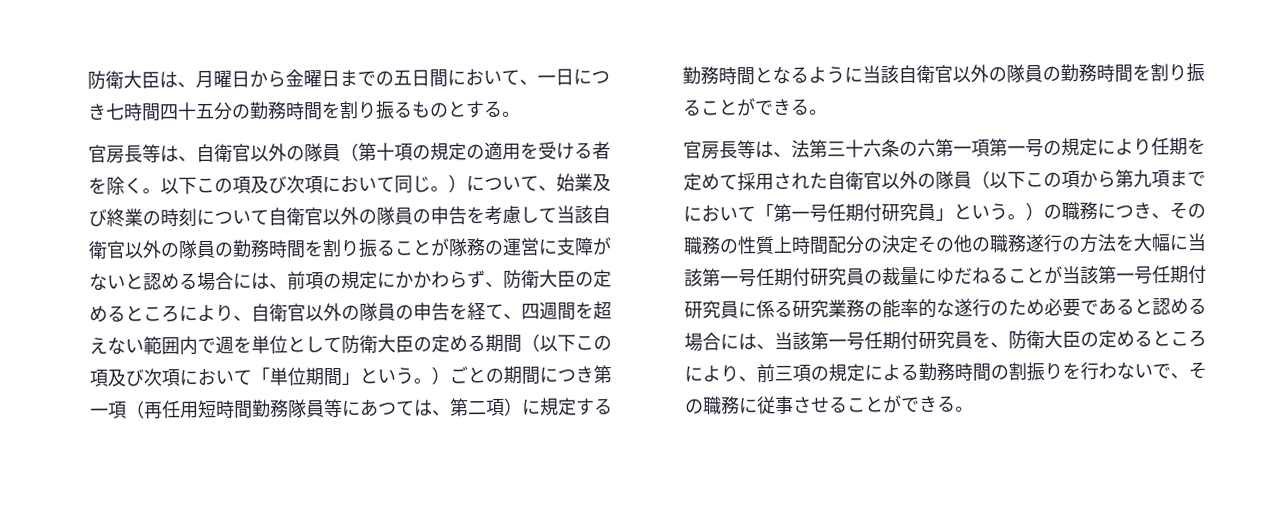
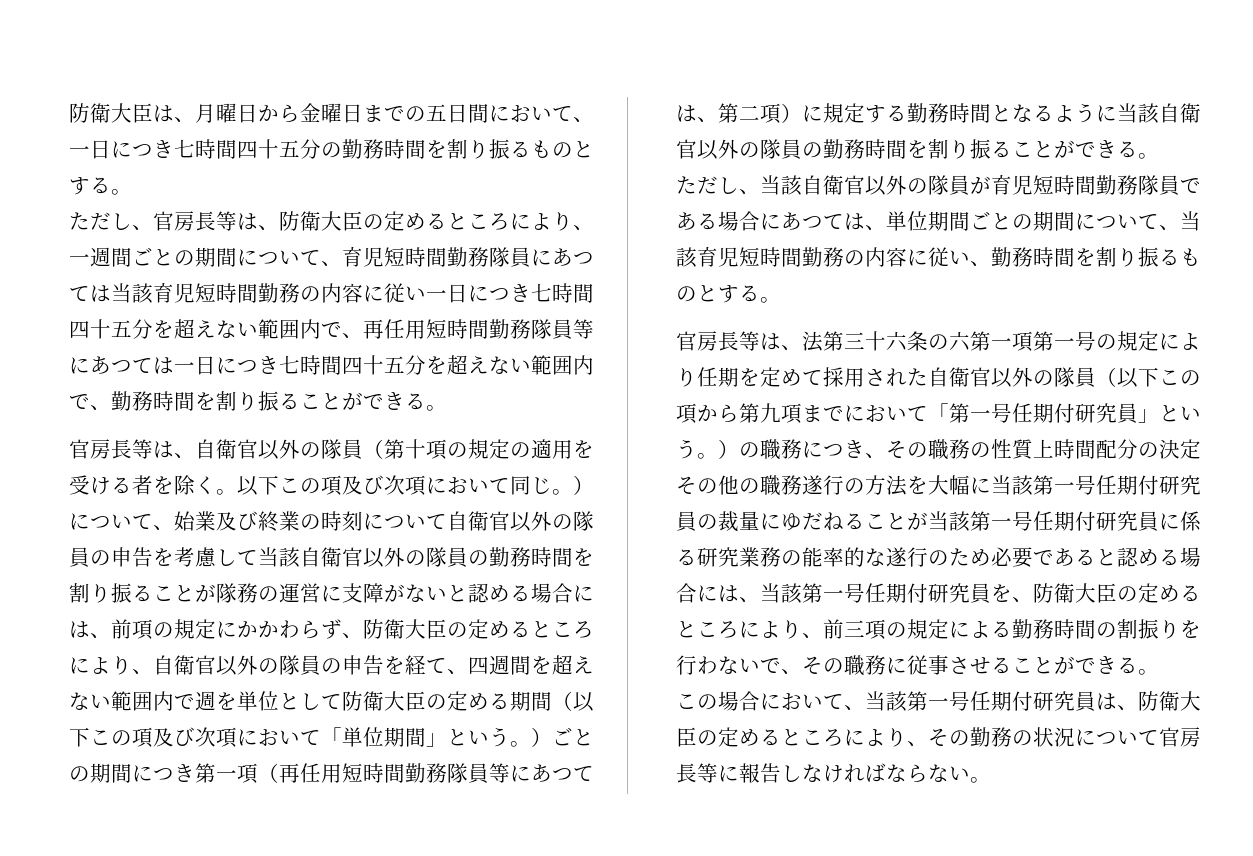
(521, 114) none -> [68,211,594,231] [68,247,594,267] [68,283,594,304] [68,319,594,339] [68,355,594,375] [68,391,447,411] // ただし、官房長等は、防衛大臣の定めるところにより、一週間ごとの期間について、育児短時間勤務隊員にあつては当該育児短時間勤務の内容に従い一日につき七時間四十五分を超えない範囲内で、再任用短時間勤務隊員等にあつては一日につき七時間四十五分を超えない範囲内で、勤務時間を割り振ることができる。
(828, 112) none -> [675,175,1201,196] [675,211,1201,231] [675,247,1201,268] [675,285,781,303] // ただし、当該自衛官以外の隊員が育児短時間勤務隊員である場合にあつては、単位期間ごとの期間について、当該育児短時間勤務の内容に従い、勤務時間を割り振るものとする。
(974, 409) none -> [675,691,1201,712] [675,727,1201,747] [675,763,991,783] // この場合において、当該第一号任期付研究員は、防衛大臣の定めるところにより、その勤務の状況について官房長等に報告しなければならない。

